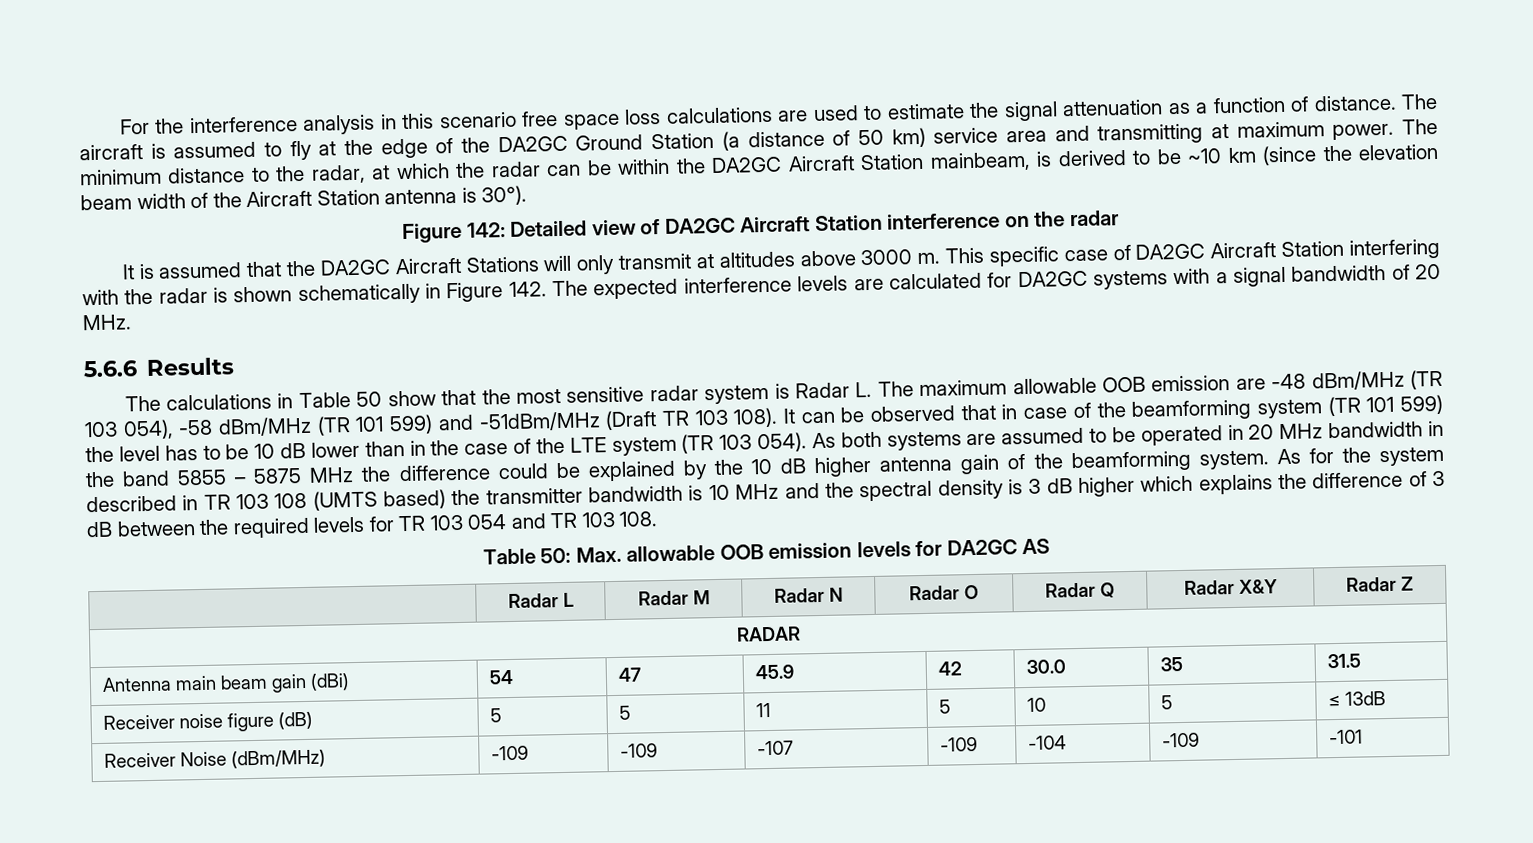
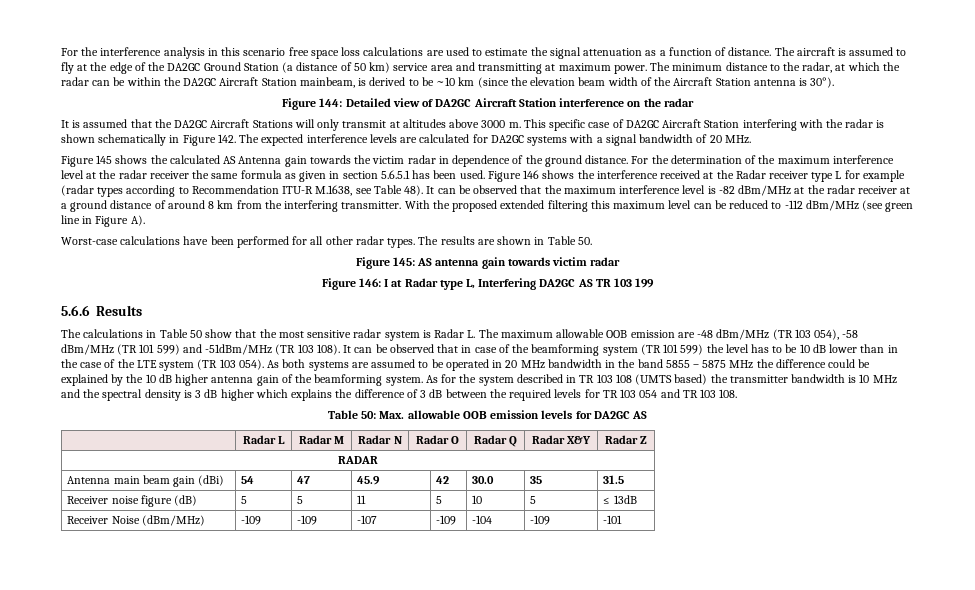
[466,222,506,238] 142: -> [319,98,343,107] 144:
(132, 322) none -> [61,155,894,167] [61,170,905,182] [61,185,911,197] [61,200,914,212] [61,215,145,227] [61,236,592,248] [355,257,621,269] [321,278,655,290] // Figure 145 shows the calculated AS Antenna gain towards the victim radar in dependence of the ground distance. For the determination of the maximum interference level at the radar receiver the same formula as given in section 5.6.5.1 has been used. Figure 146 shows the interference received at the Radar receiver type L for example (radar types according to Recommendation ITU-R M.1638, see Table 48). It can be observed that the maximum interference level is -82 dBm/MHz at the radar receiver at a ground distance of around 8 km from the interfering transmitter. With the proposed extended filtering this maximum level can be reduced to -112 dBm/MHz (see green line in Figure A). // Worst-case calculations have been performed for all other radar types. The results are shown in Table 50. // Figure 145: AS antenna gain towards victim radar // Figure 146: I at Radar type L, Interfering DA2GC AS TR 103 199
[605,410,690,431] (Draft TR -> [275,344,296,355] (TR

